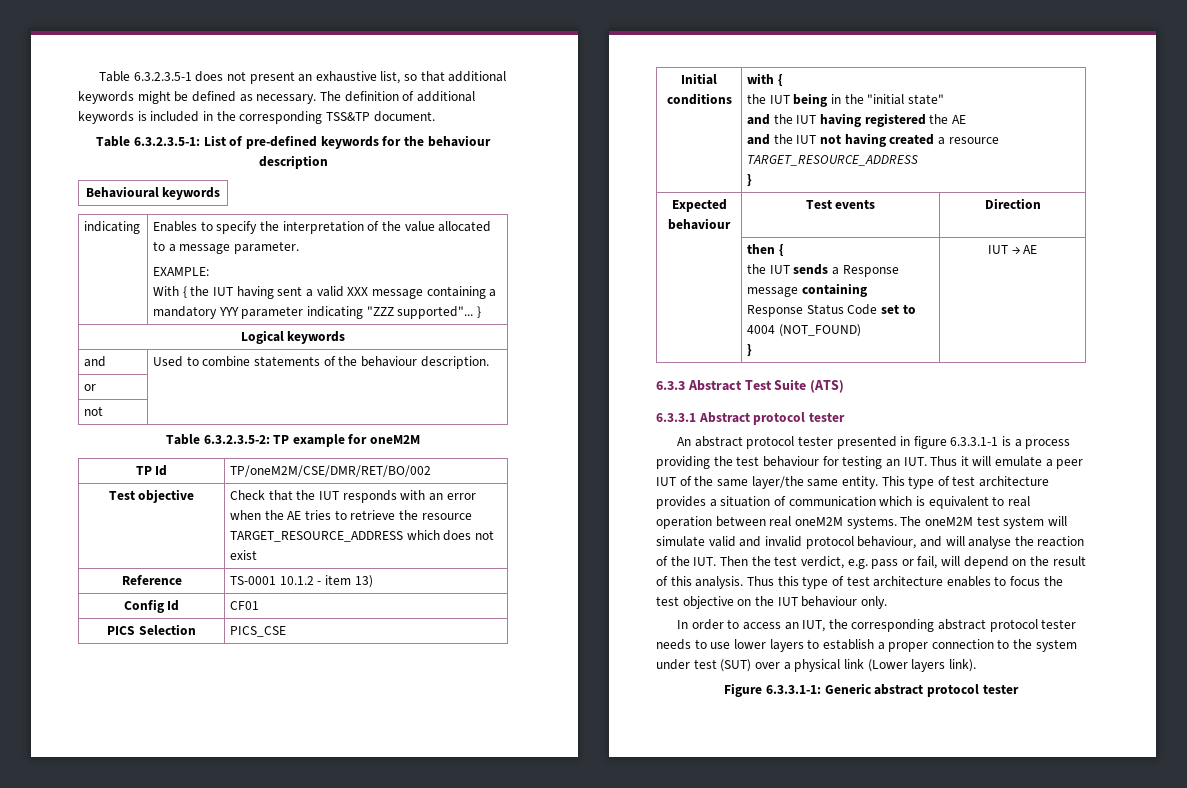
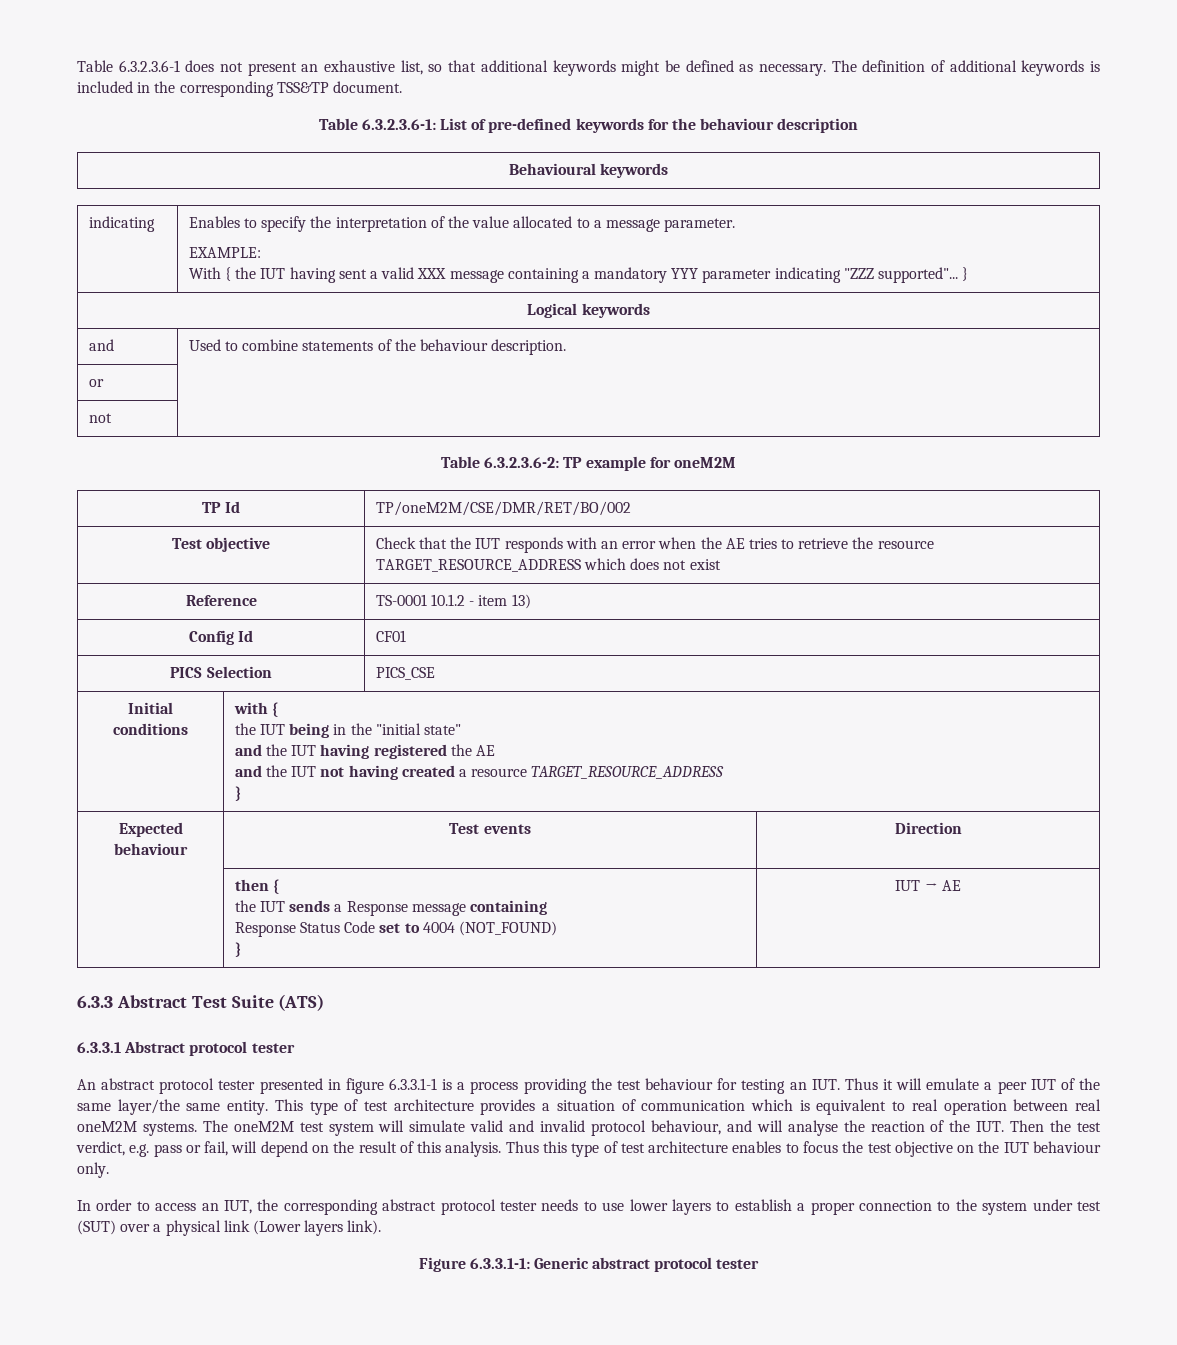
[98,71,192,82] Table 6.3.2.3.5-1 -> [77,60,180,72] Table 6.3.2.3.6-1
[134,137,201,146] 6.3.2.3.5-1: -> [361,119,436,130] 6.3.2.3.6-1:
[203,435,270,444] 6.3.2.3.5-2: -> [484,457,560,468] 6.3.2.3.6-2:

